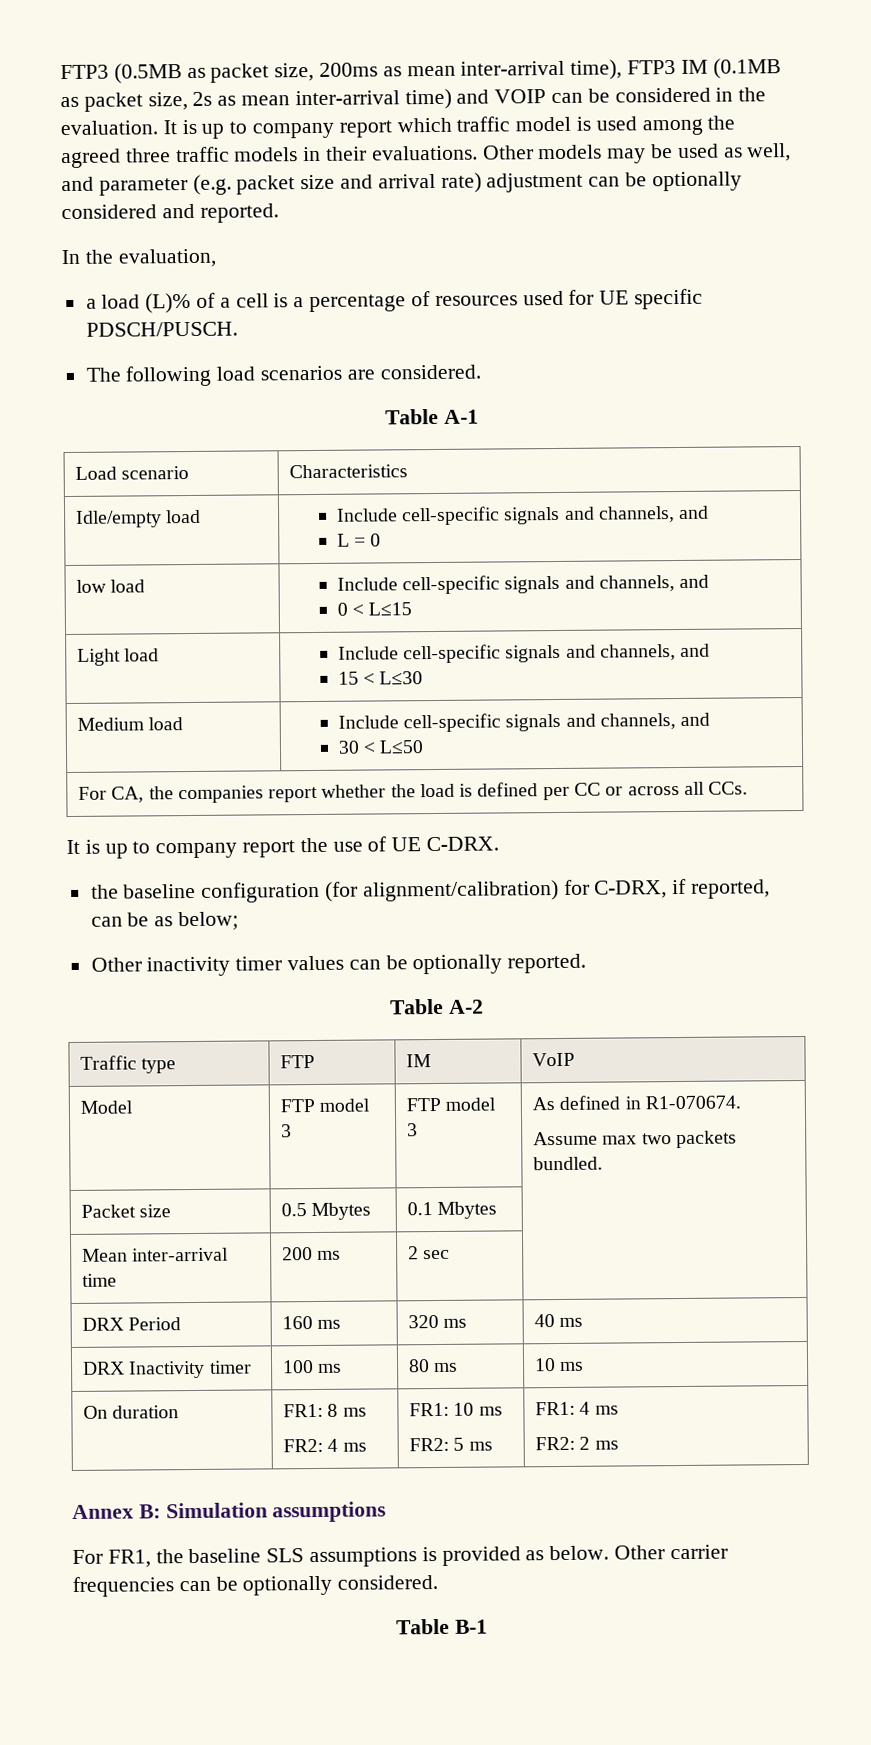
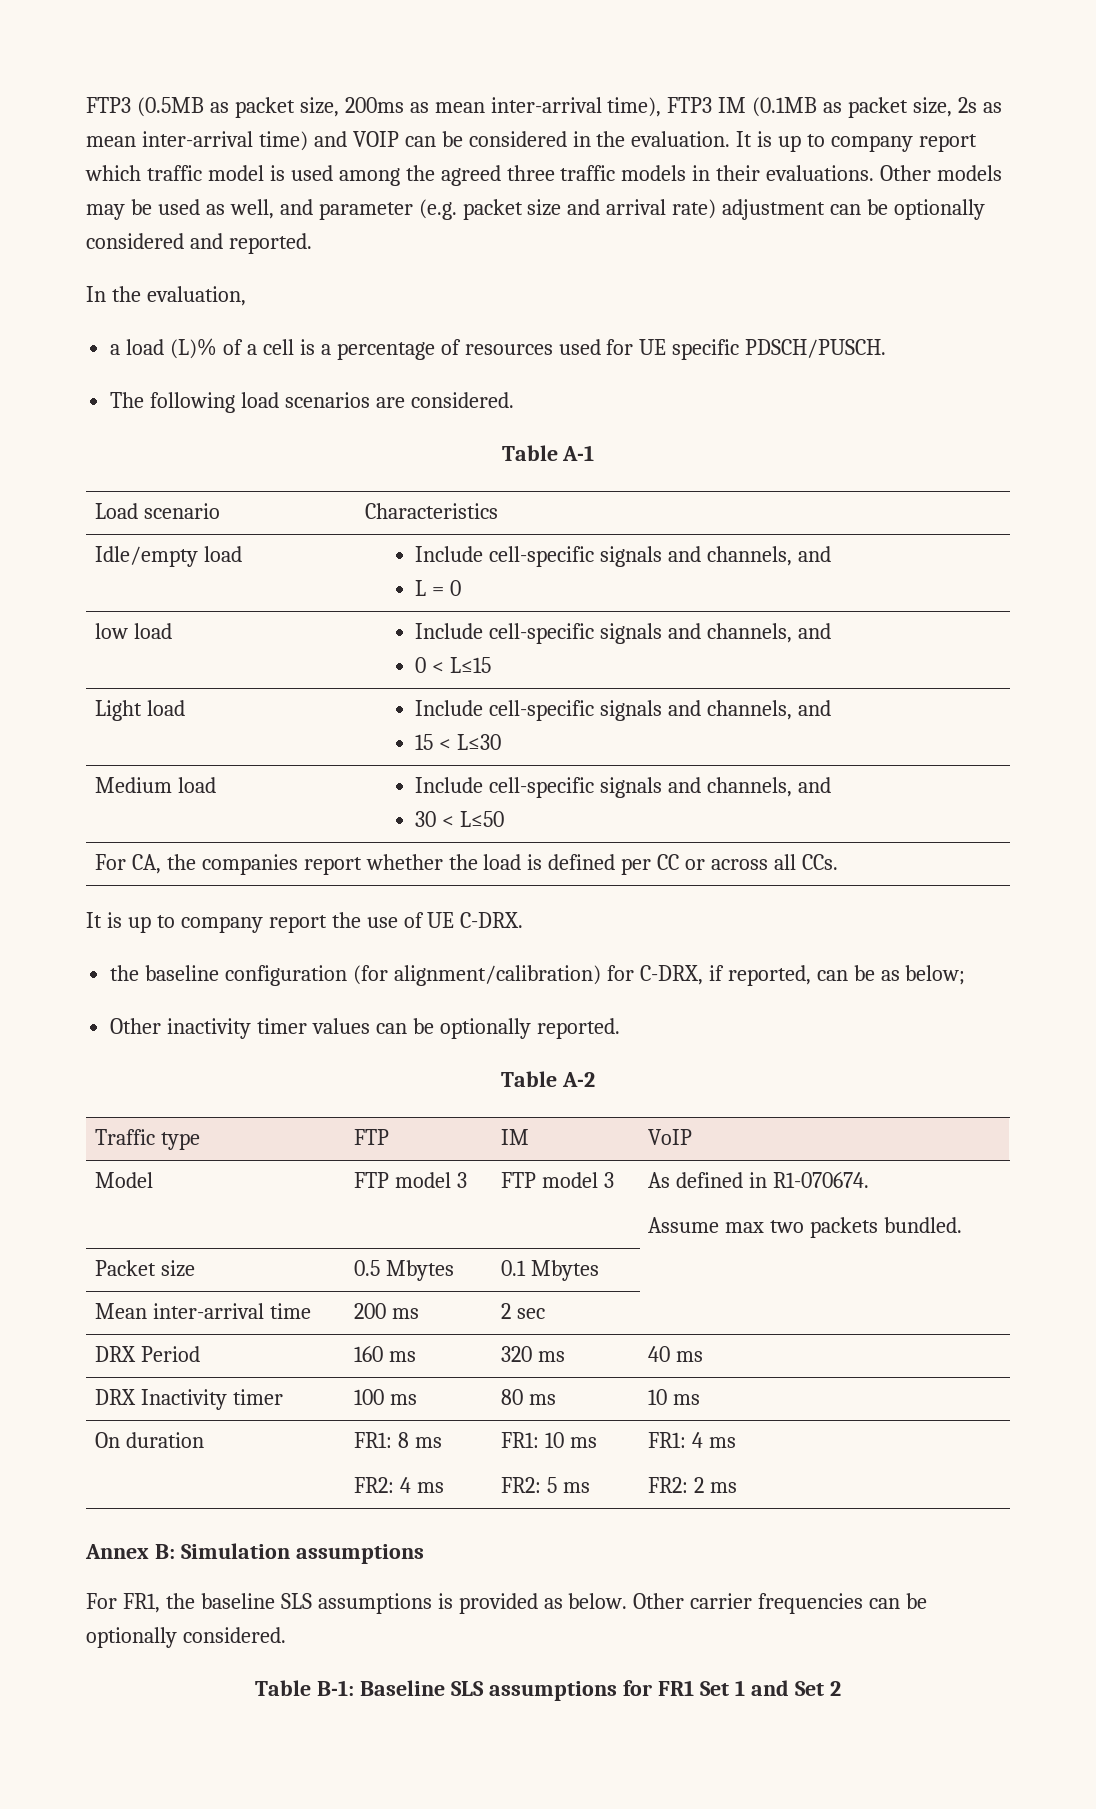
[454,1619,488,1634] B-1 -> [317,1680,841,1701] B-1: Baseline SLS assumptions for FR1 Set 1 and Set 2

